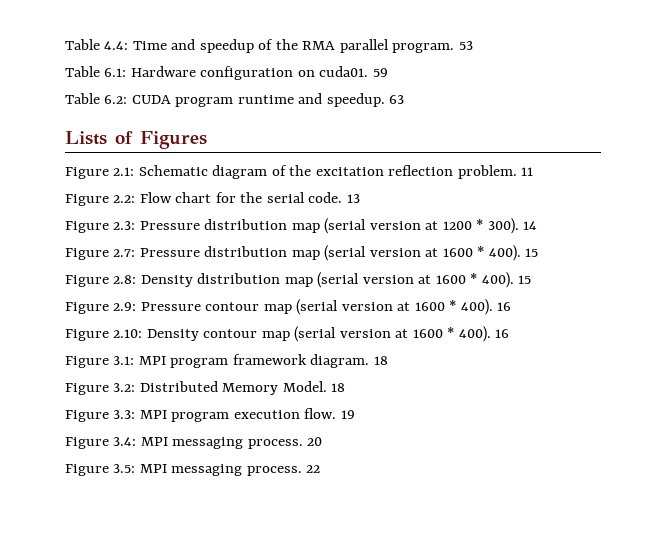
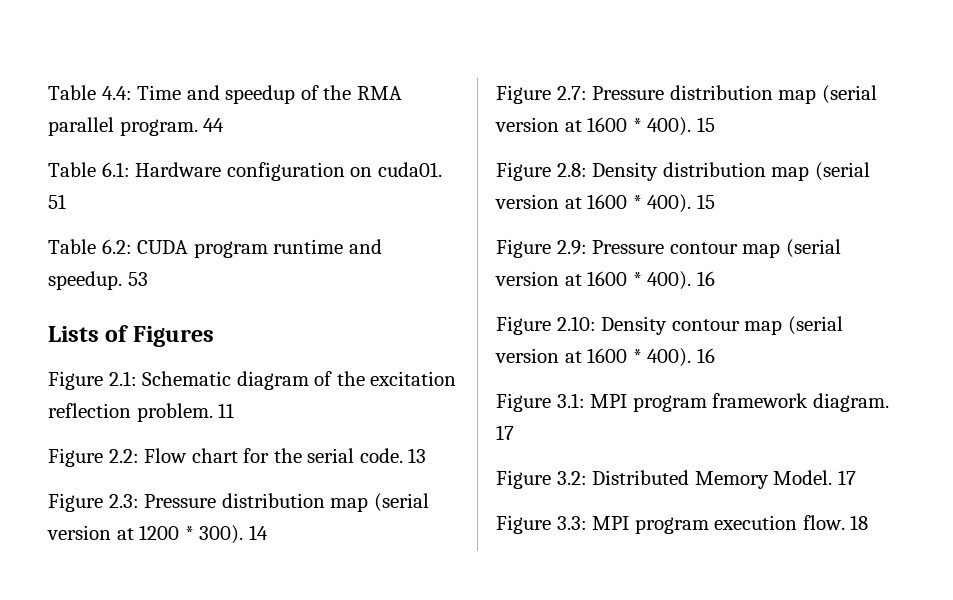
[458,41,473,50] 53 -> [203,118,225,132] 44
[372,68,388,77] 59 -> [48,194,66,209] 51
[389,95,405,104] 63 -> [127,272,148,286] 53
[373,356,388,365] 18 -> [496,425,514,440] 17
[331,383,346,392] 18 -> [837,470,856,485] 17
[340,410,355,419] [65,437,323,449] [65,464,321,476] 19 // Figure 3.4: MPI messaging process. 20 // Figure 3.5: MPI messaging process. 22 -> [850,515,869,530] 18

